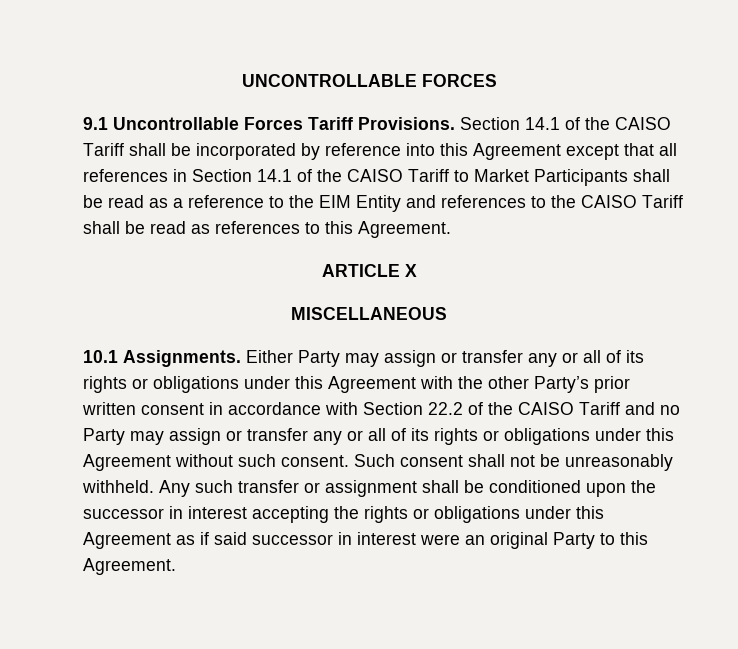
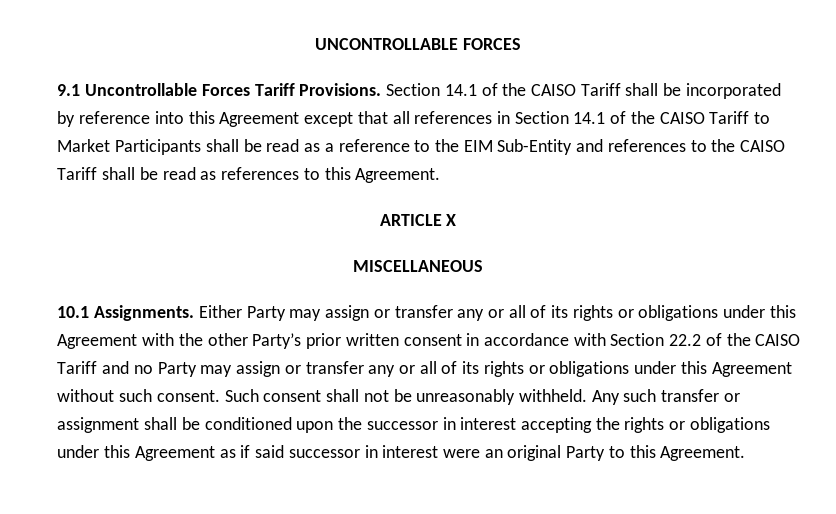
[355,195,401,212] Entity -> [497,139,573,155] Sub-Entity

